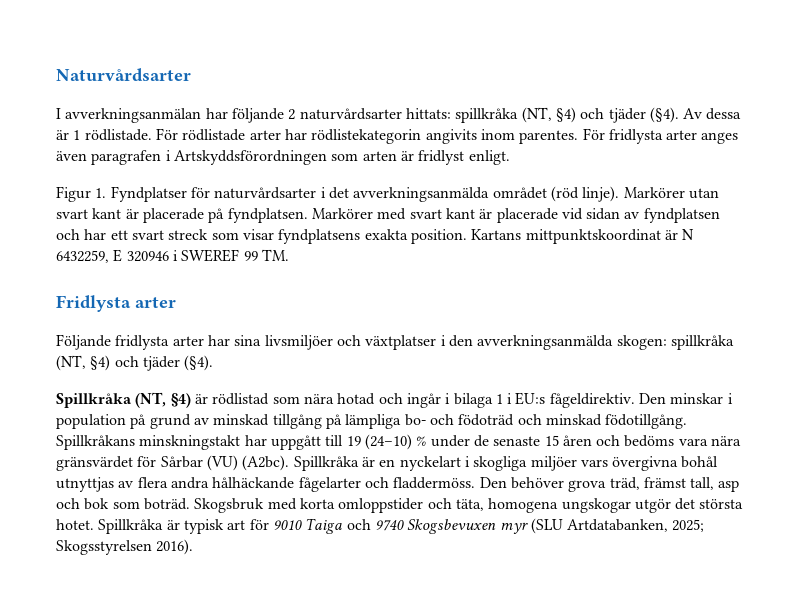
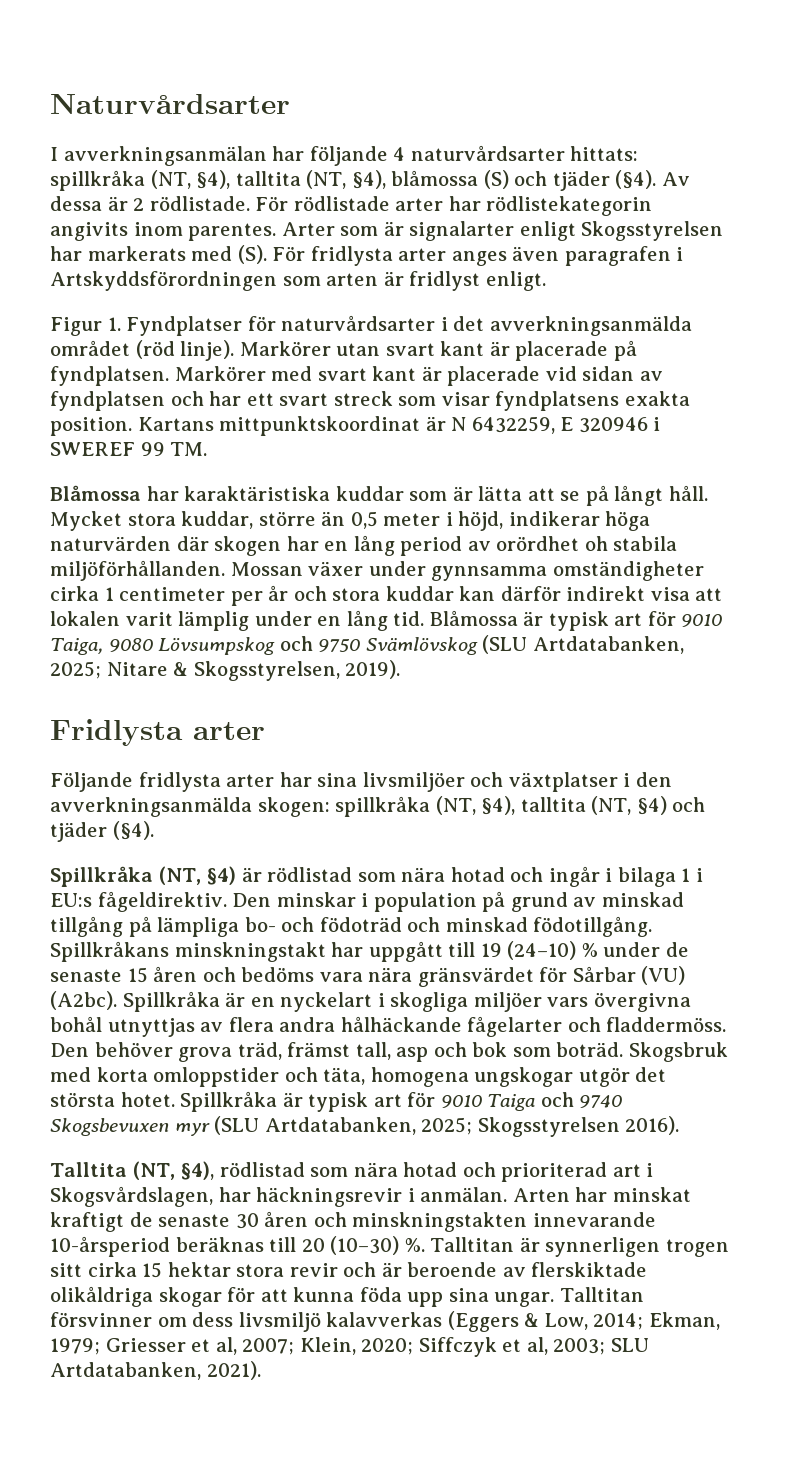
[288,109,296,120] 2 -> [393,147,406,161] 4
[555,107,576,123] §4) -> [196,170,509,189] §4), talltita (NT, §4), blåmossa (S)
[73,130,81,140] 1 -> [133,198,145,211] 2
(579, 137) none -> [281,221,724,241] [50,245,267,264] Arter som är signalarter enligt Skogsstyrelsen har markerats med (S).
(289, 255) none -> [50,485,708,506] [50,511,651,531] [50,535,678,556] [50,560,704,581] [50,585,723,606] [50,610,723,631] [50,635,684,655] [50,660,401,681] // Blåmossa har karaktäristiska kuddar som är lätta att se på långt håll. Mycket stora kuddar, större än 0,5 meter i höjd, indikerar höga naturvärden där skogen har en lång period av orördhet oh stabila miljöförhållanden. Mossan växer under gynnsamma omständigheter cirka 1 centimeter per år och stora kuddar kan därför indirekt visa att lokalen varit lämplig under en lång tid. Blåmossa är typisk art för 9010 Taiga, 9080 Lövsumpskog och 9750 Svämlövskog (SLU Artdatabanken, 2025; Nitare & Skogsstyrelsen, 2019).
(86, 363) none -> [481,796,632,815] §4), talltita (NT,
(194, 547) none -> [50,1161,654,1182] [50,1186,691,1207] [50,1211,656,1232] [50,1236,729,1257] [50,1262,648,1278] [50,1286,644,1307] [50,1311,720,1332] [50,1337,649,1357] [50,1361,261,1380] // Talltita (NT, §4), rödlistad som nära hotad och prioriterad art i Skogsvårdslagen, har häckningsrevir i anmälan. Arten har minskat kraftigt de senaste 30 åren och minskningstakten innevarande 10-årsperiod beräknas till 20 (10–30) %. Talltitan är synnerligen trogen sitt cirka 15 hektar stora revir och är beroende av flerskiktade olikåldriga skogar för att kunna föda upp sina ungar. Talltitan försvinner om dess livsmiljö kalavverkas (Eggers & Low, 2014; Ekman, 1979; Griesser et al, 2007; Klein, 2020; Siffczyk et al, 2003; SLU Artdatabanken, 2021).

